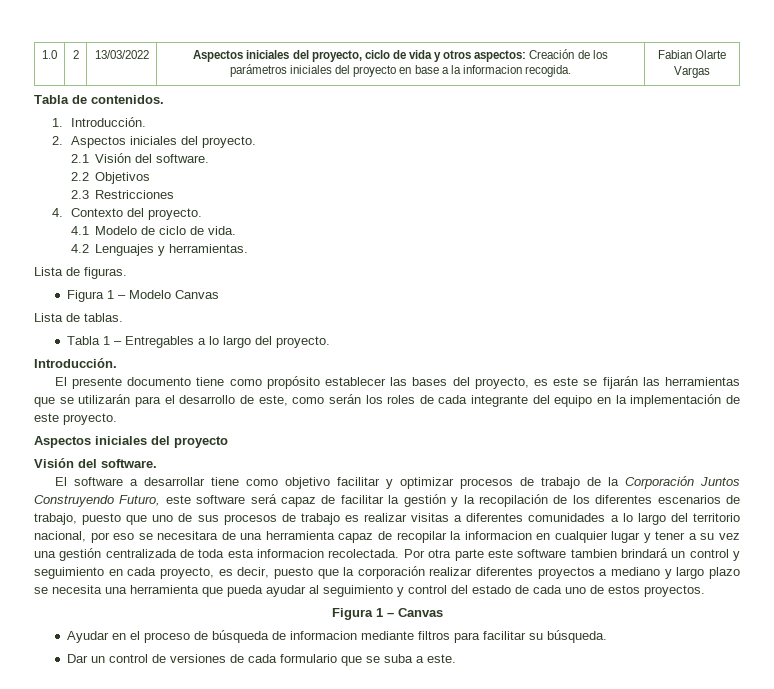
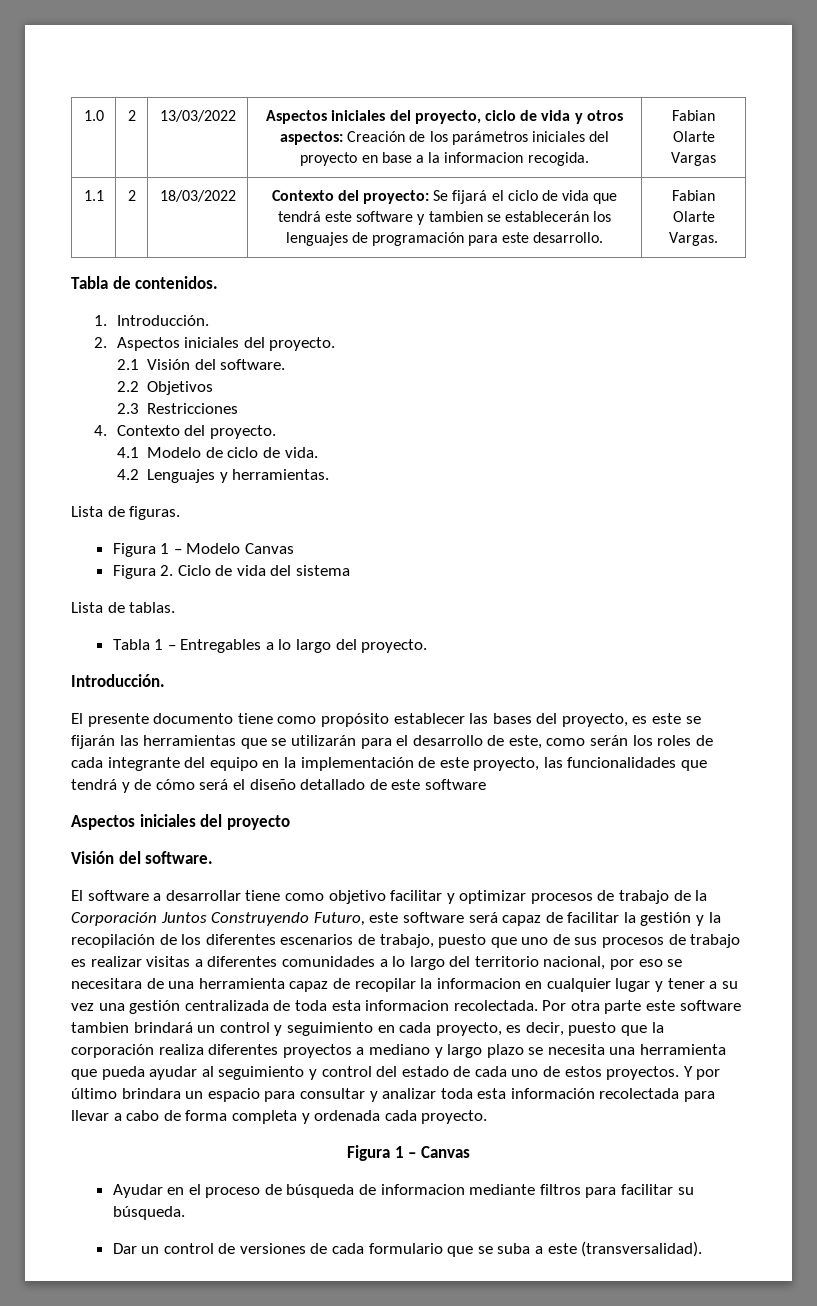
(710, 72) none -> [83,190,104,201] [127,190,136,201] [159,190,236,202] [271,190,618,204] [277,211,612,225] [285,232,604,246] [672,190,715,201] [672,211,715,222] [669,232,718,246] // 1.1 | 2 | 18/03/2022 | Contexto del proyecto: Se fijará el ciclo de vida que tendrá este software y tambien se establecerán los lenguajes de programación para este desarrollo. | Fabian Olarte Vargas.
(219, 294) none -> [112,565,351,579] // Figura 2. Ciclo de vida del sistema
[63,413,117,425] proyecto. -> [473,757,708,771] [71,779,486,793] proyecto, las funcionalidades que tendrá y de cómo será el diseño detallado de este software
[429,567,473,576] realizar -> [158,1044,204,1055] realiza
(705, 591) none -> [683,1066,721,1080] [71,1088,716,1102] [71,1110,488,1124] Y por último brindara un espacio para consultar y analizar toda esta información recolectada para llevar a cabo de forma completa y ordenada cada proyecto.
[426,654,456,663] este. -> [547,1241,703,1257] este (transversalidad).

